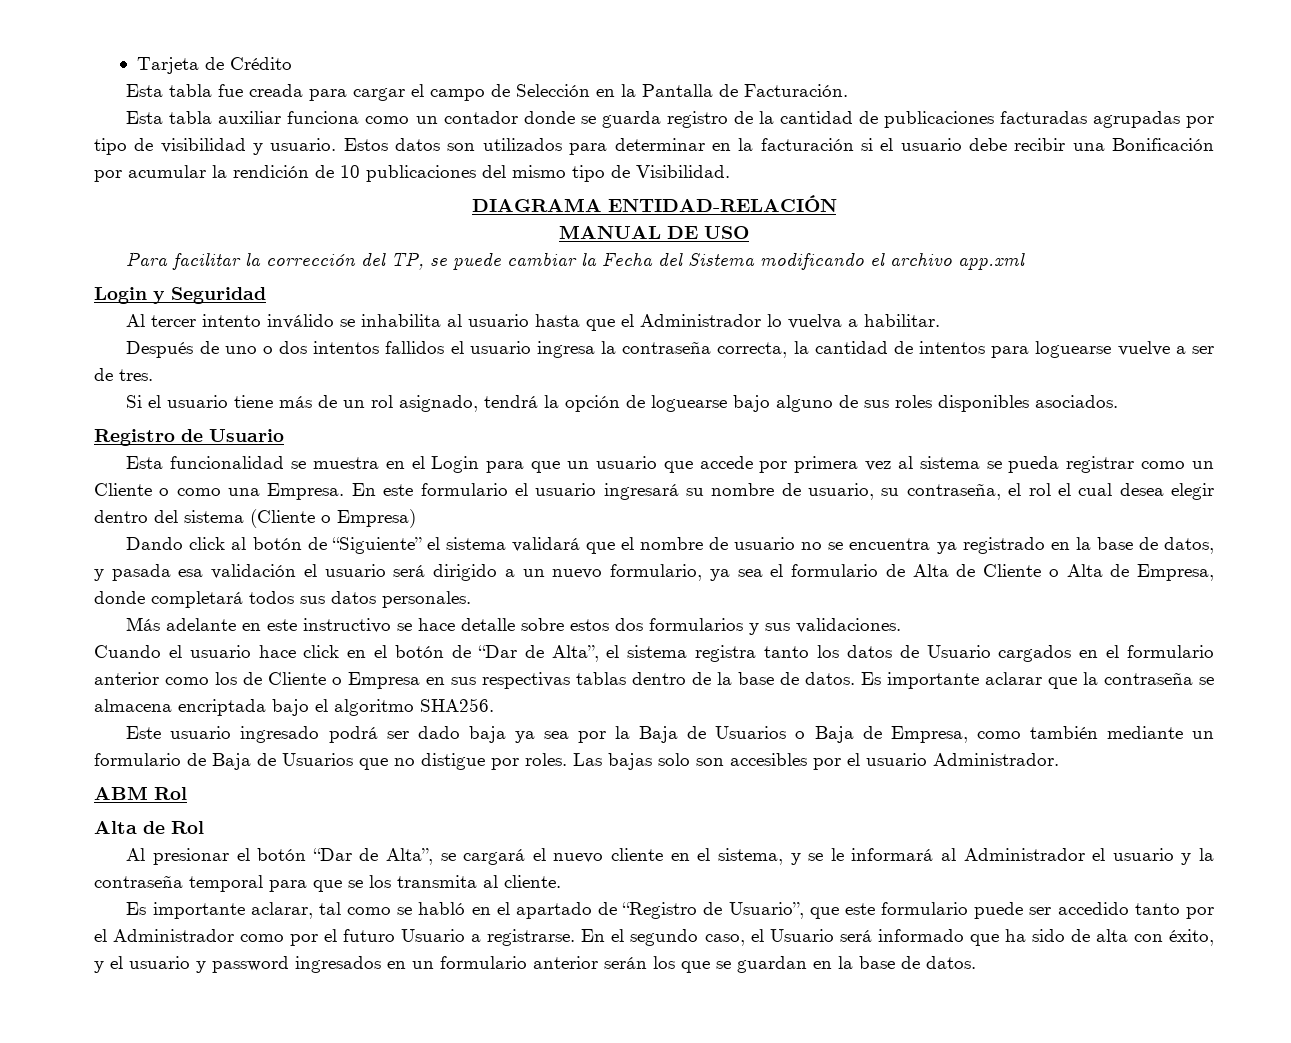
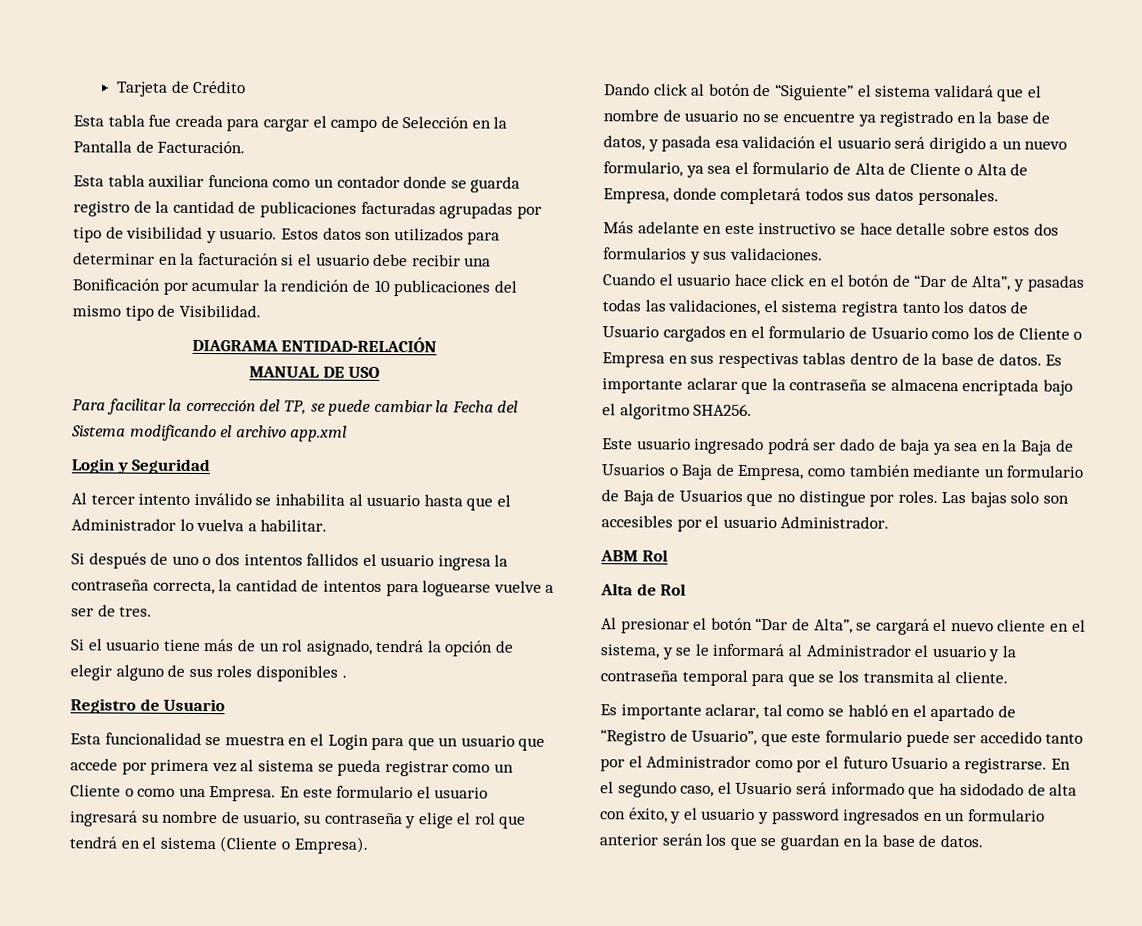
[126,341,194,358] Después -> [71,552,147,569] Si después
[651,395,771,412] loguearse bajo -> [70,664,112,681] elegir
[1035,395,1119,408] asociados. -> [341,675,347,678] .
[906,483,1214,500] [94,510,178,523] contraseña, el rol el cual desea elegir dentro del -> [324,812,527,829] [69,836,157,849] contraseña y elige el rol que tendrá en el
[337,509,416,528] Empresa) -> [293,836,368,854] Empresa).
[849,538,931,550] encuentra -> [782,112,855,123] encuentre
(599, 653) none -> [1013,275,1085,292] [602,299,761,316] y pasadas todas las validaciones,
[94,672,159,685] anterior -> [848,326,928,339] de Usuario
(460, 732) none -> [878,438,897,451] de
[578,731,607,743] por -> [981,443,1001,452] en
[421,753,485,770] distigue -> [798,490,866,507] distingue
[1031,929,1065,942] sido -> [960,783,1025,796] sidodado

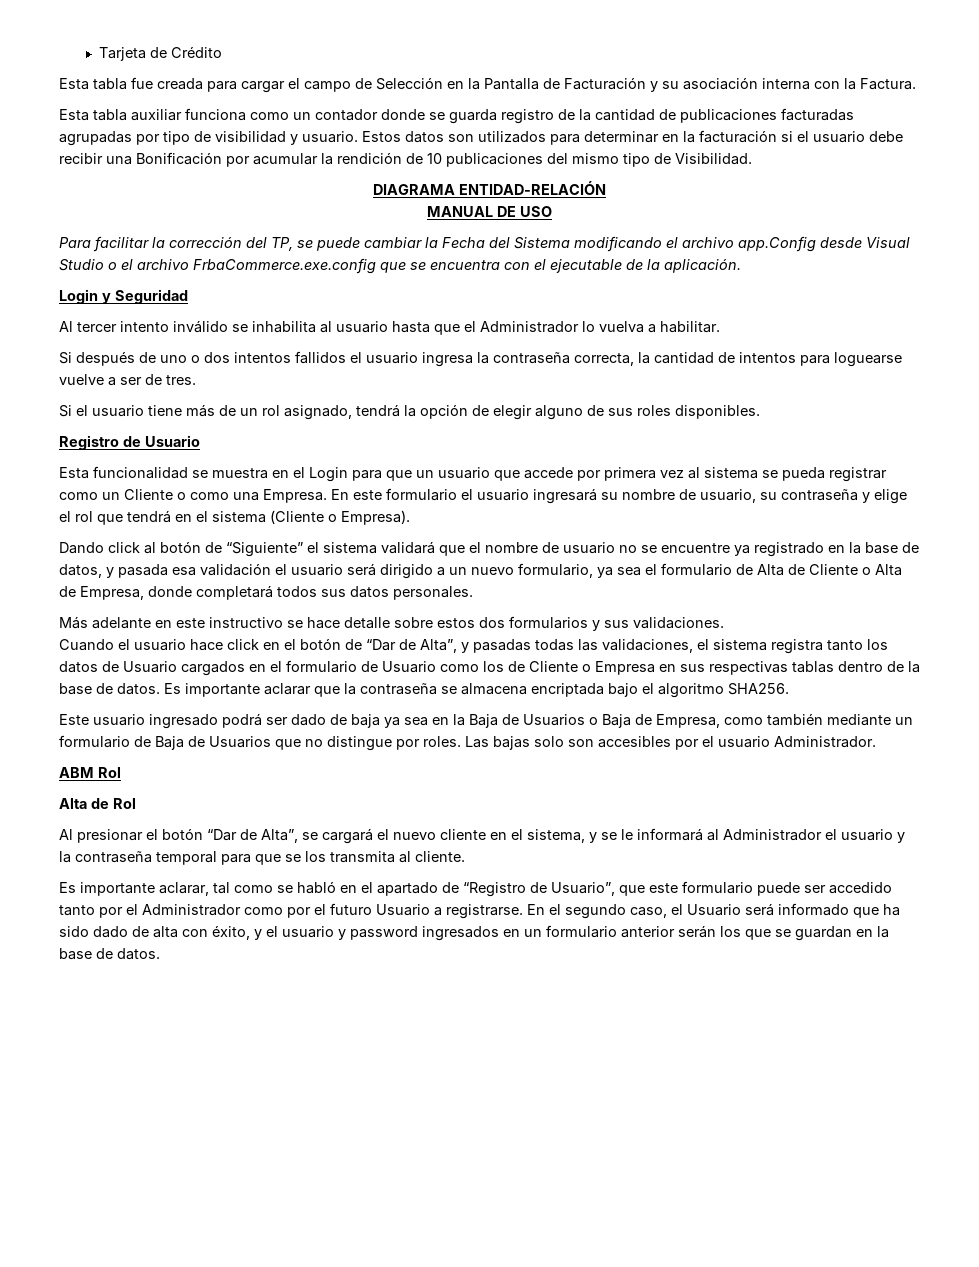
[157,140,246,154] Facturación. -> [564,77,916,92] Facturación y su asociación interna con la Factura.
[290,425,348,442] app.xml -> [738,236,910,252] [59,258,741,274] app.Config desde Visual Studio o el archivo FrbaCommerce.exe.config que se encuentra con el ejecutable de la aplicación.
[255,665,347,682] disponibles . -> [675,405,760,419] disponibles.
[960,783,1025,796] sidodado -> [59,926,128,938] sido dado

